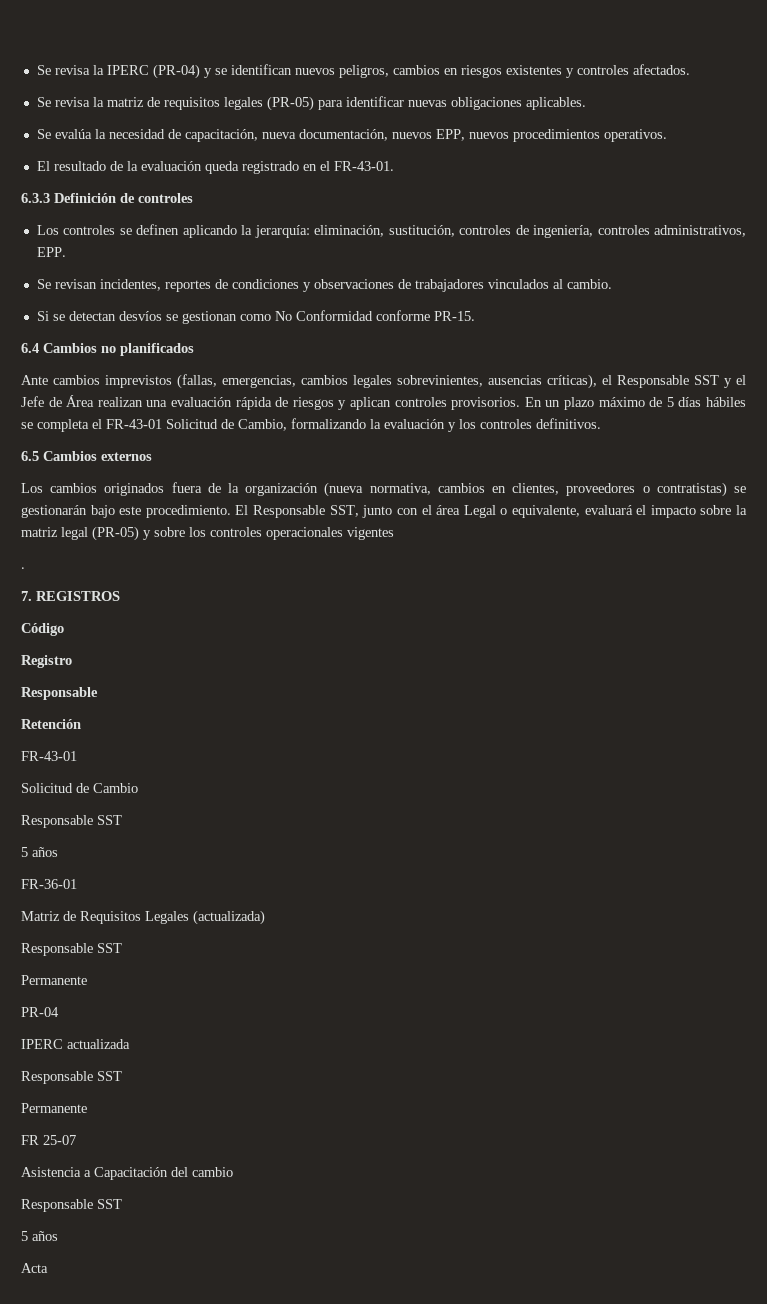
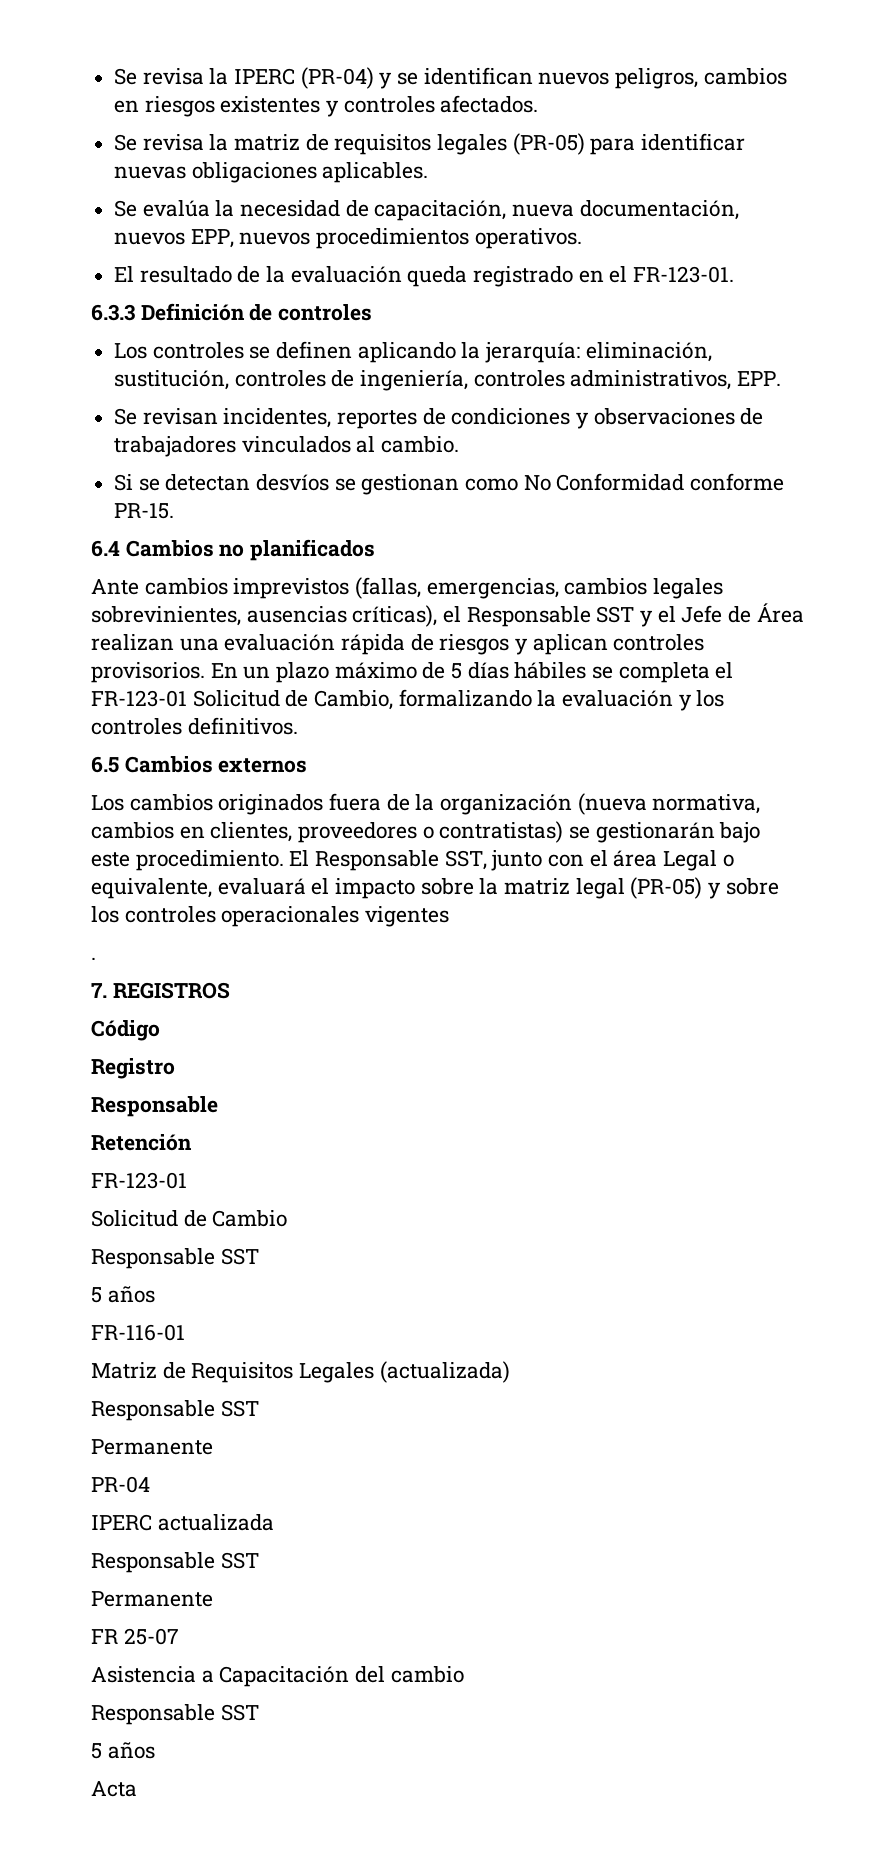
[333,161,394,171] FR-43-01. -> [633,266,735,283] FR-123-01.
[106,419,162,429] FR-43-01 -> [91,690,187,707] FR-123-01
[21,751,77,761] FR-43-01 -> [91,1172,187,1189] FR-123-01
[21,879,77,889] FR-36-01 -> [91,1324,185,1341] FR-116-01

